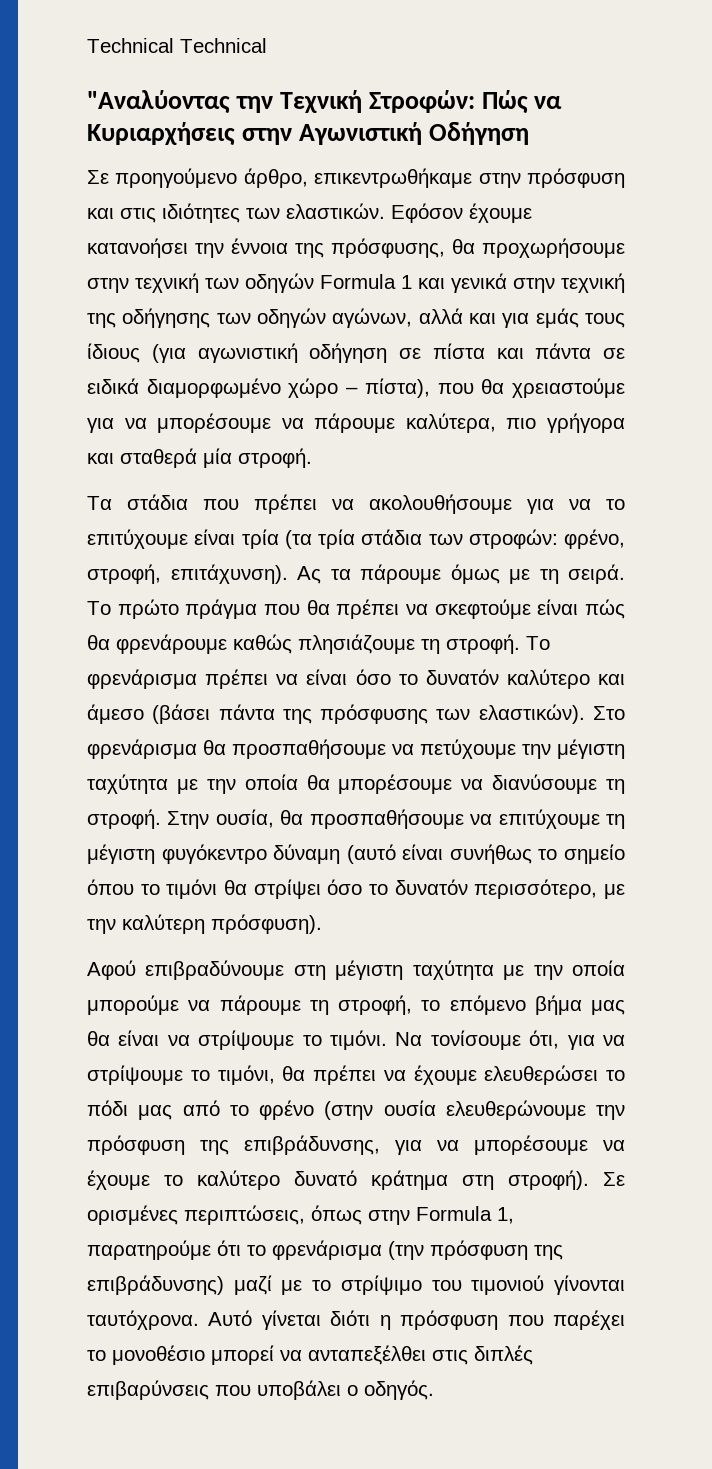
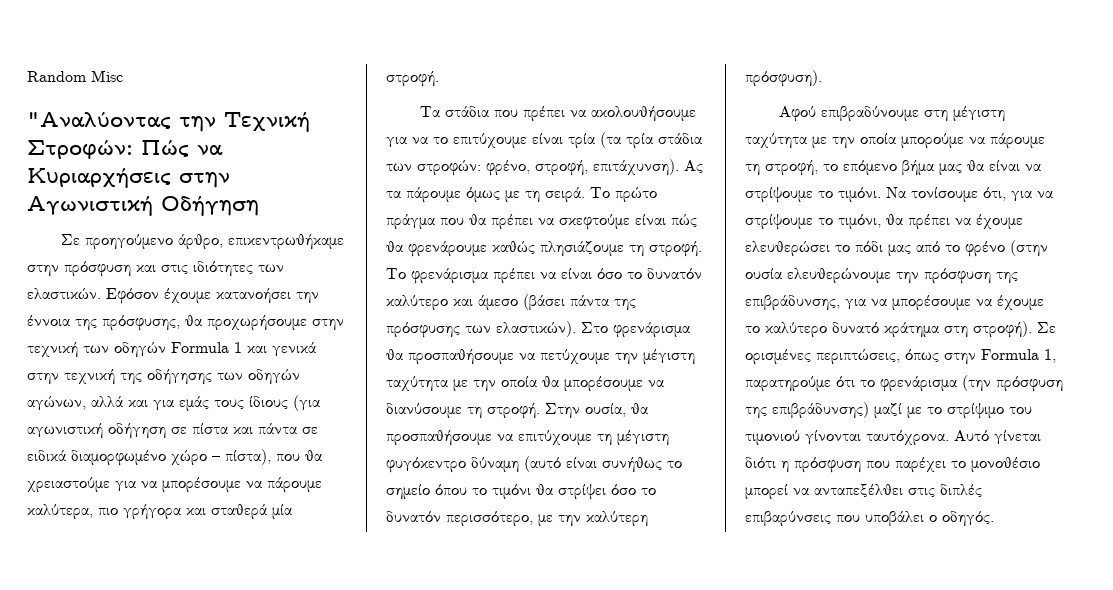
[87,38,267,53] Technical Technical -> [27,70,123,82] Random Misc

